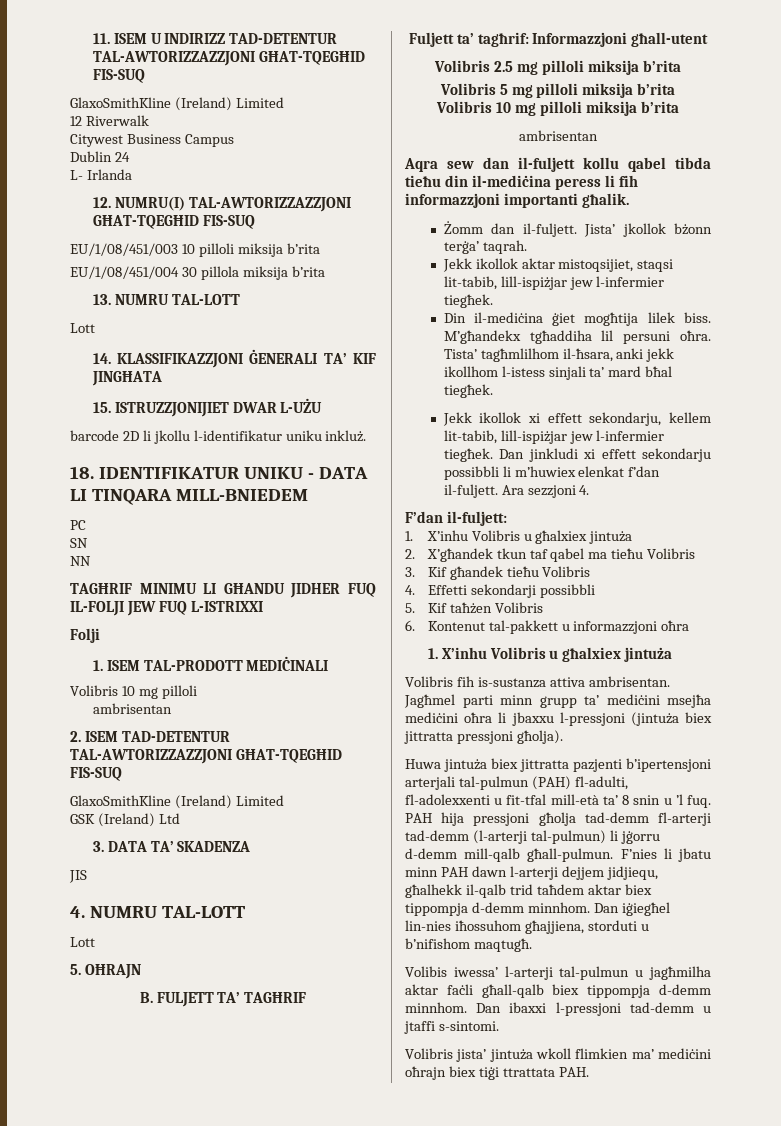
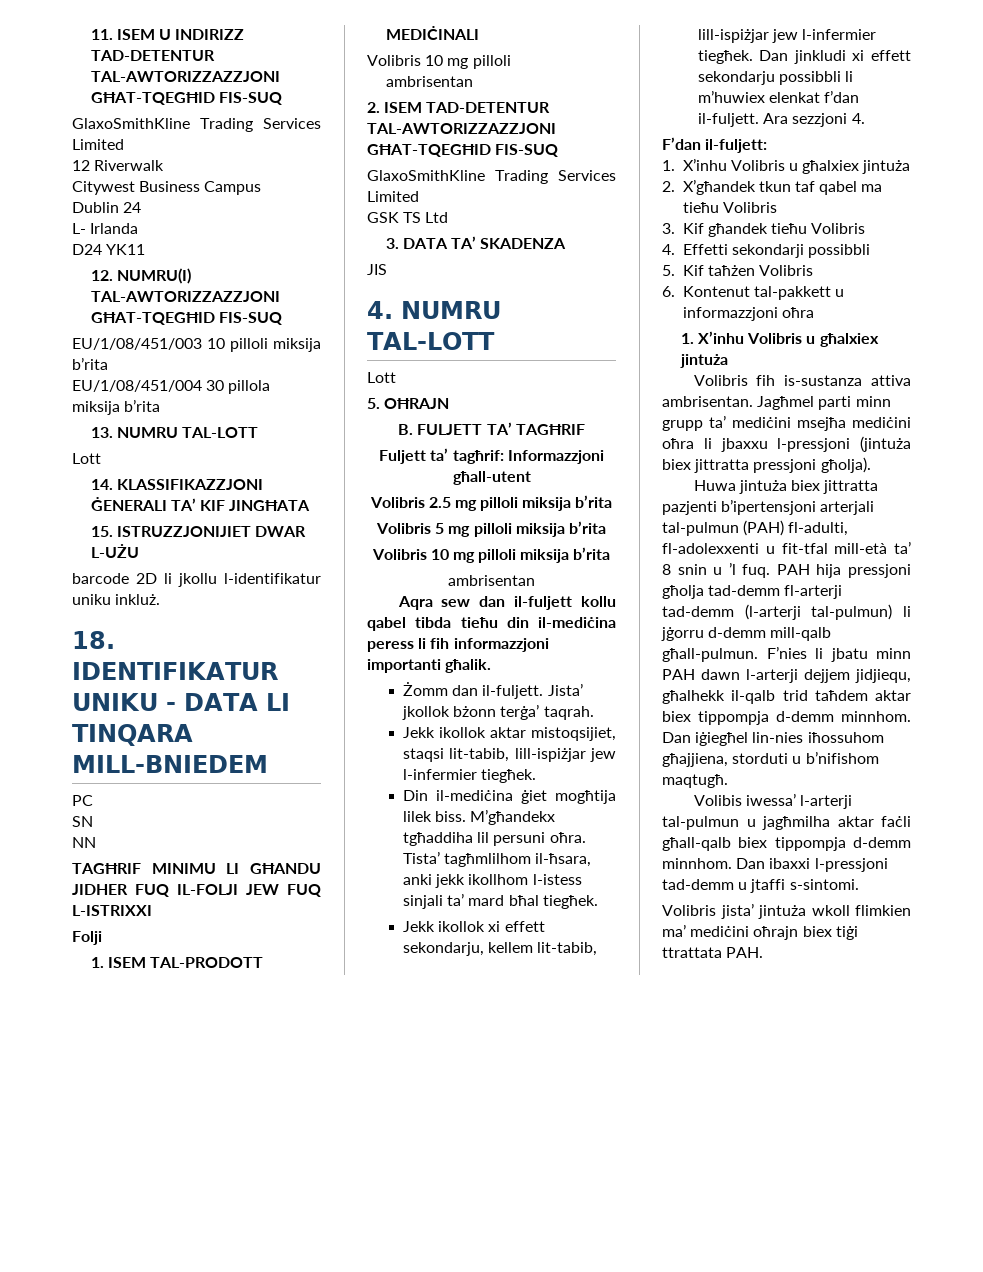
[174,97,232,111] (Ireland) -> [200,118,321,132] Trading Services
(132, 174) none -> [72,244,146,255] // D24 YK11
[174,795,232,809] (Ireland) -> [495,170,616,184] Trading Services
[97,813,155,827] (Ireland) -> [403,212,422,223] TS

